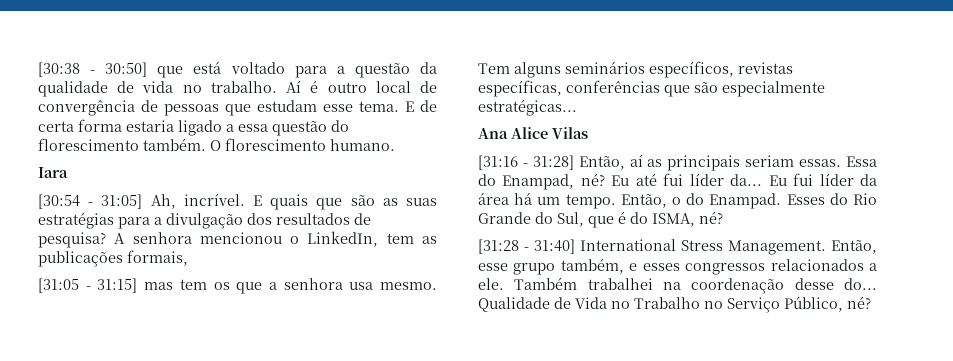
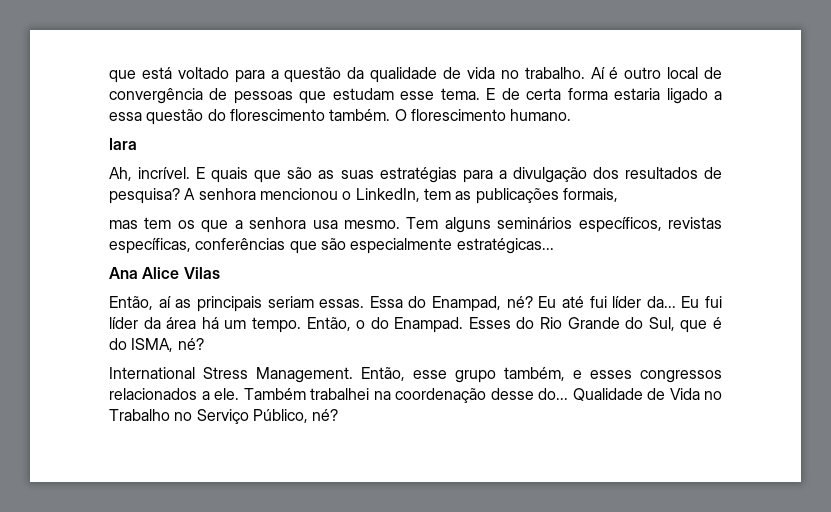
[38,62,148,77] [30:38 - 30:50] -> (109, 76) none
[38,194,143,209] [30:54 - 31:05] -> (137, 144) none
[38,278,138,293] [31:05 - 31:15] -> (618, 195) none
[478,155,574,170] [31:16 - 31:28] -> (220, 273) none
[478,239,575,254] [31:28 - 31:40] -> (204, 344) none

